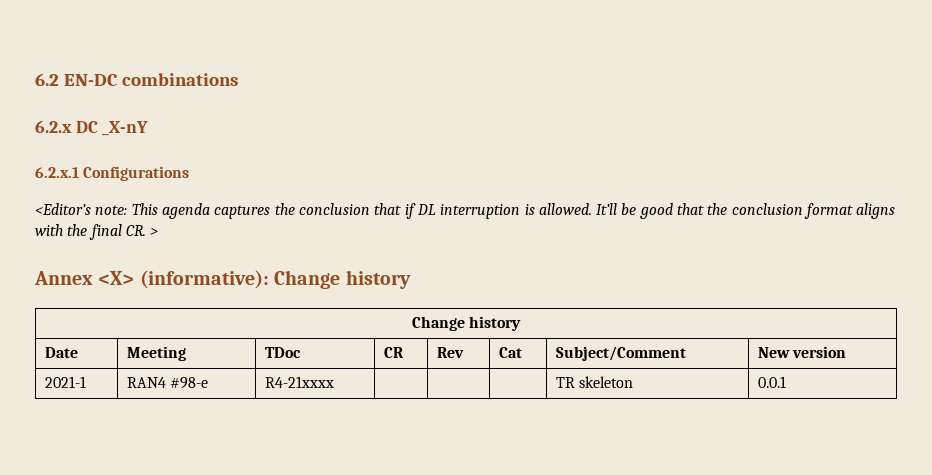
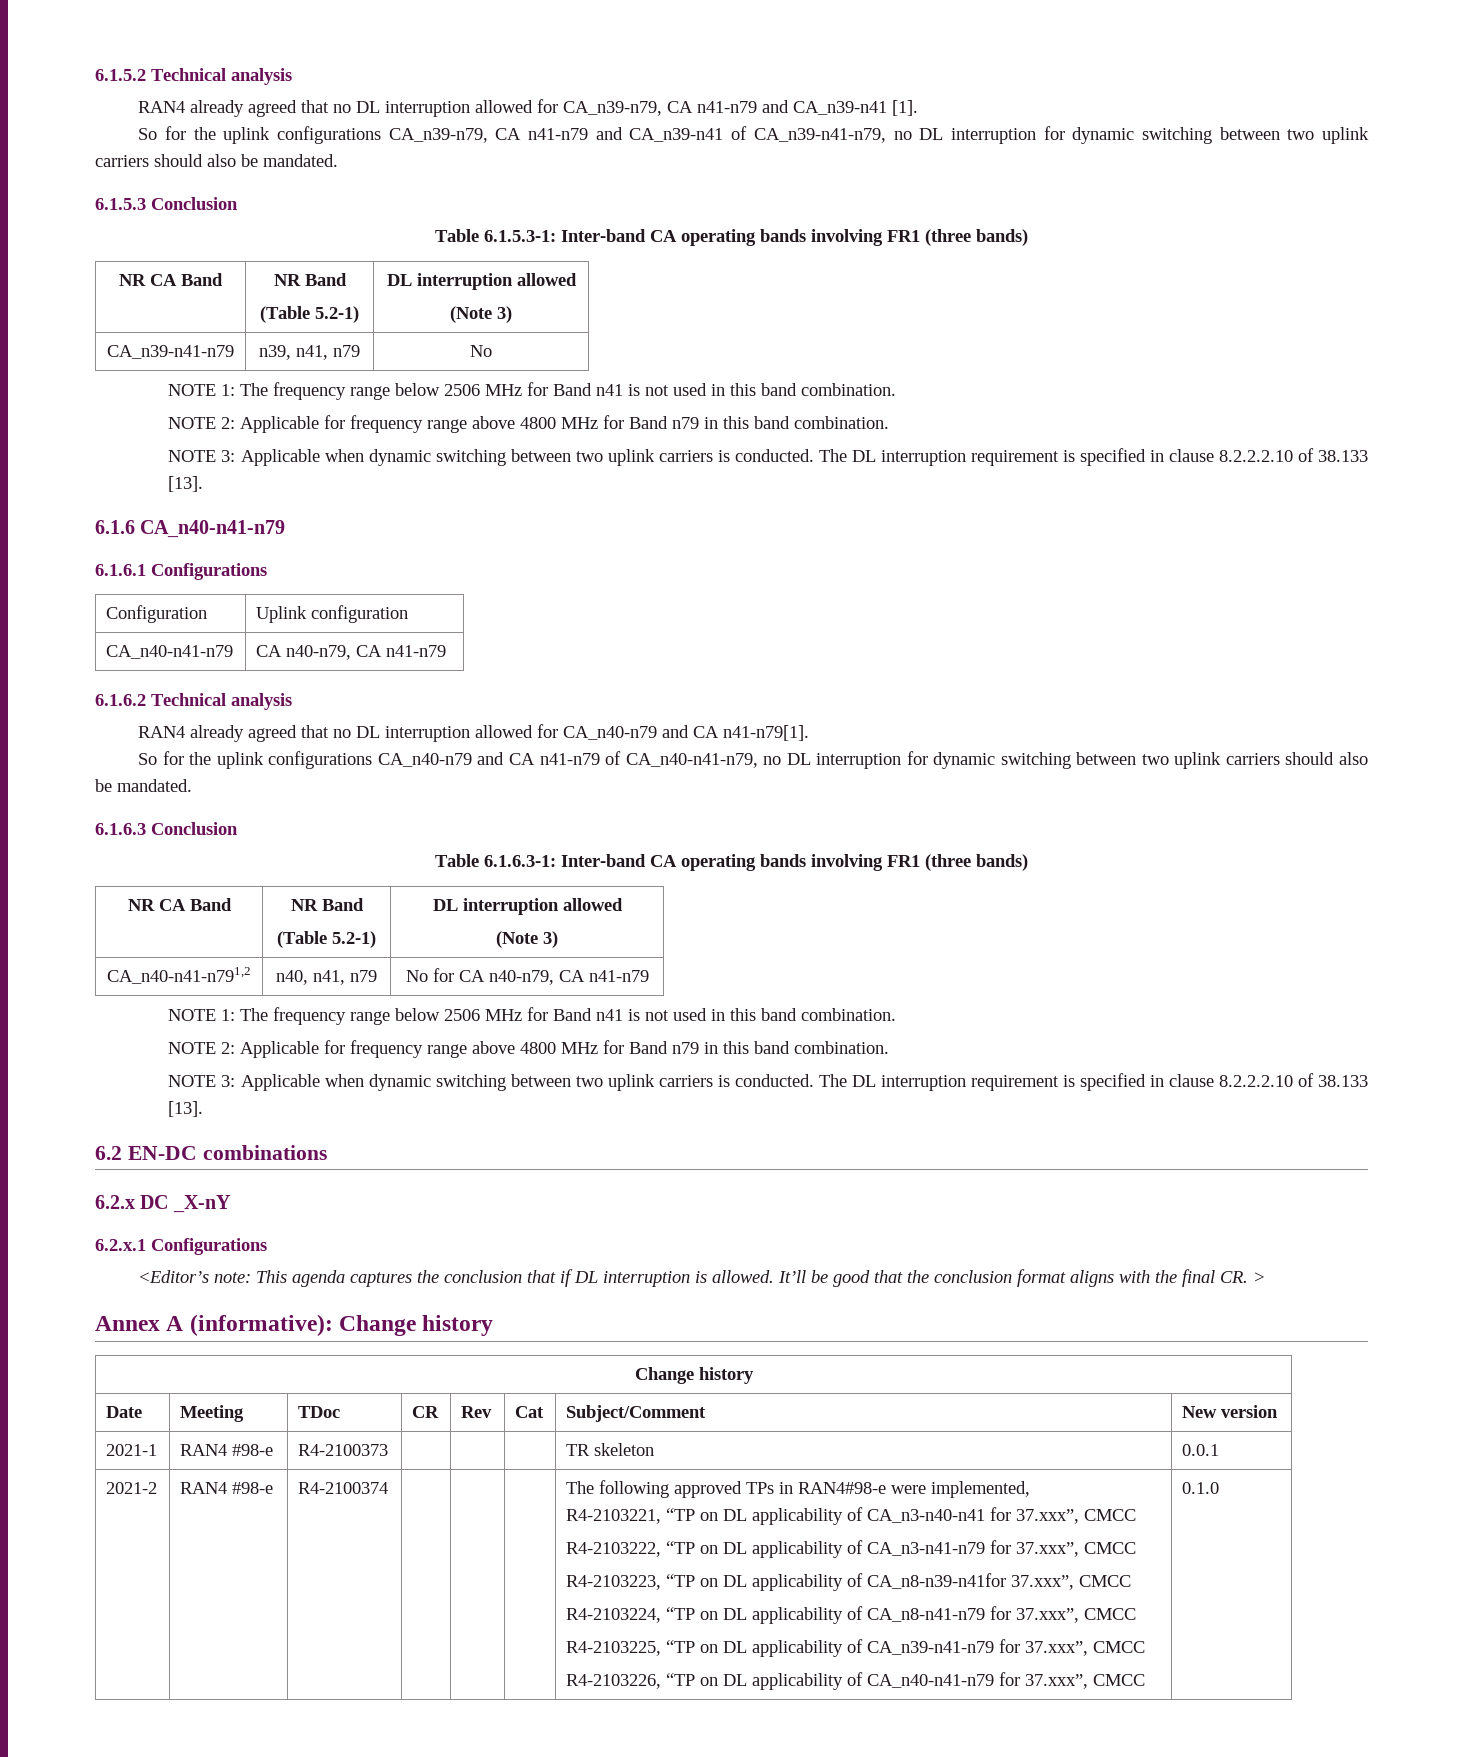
(35, 79) none -> [95,68,292,85] [138,99,919,117] [138,126,1370,144] [95,154,338,167] [95,197,238,210] [435,229,1028,246] [119,273,223,286] [273,273,347,286] [260,306,359,323] [386,273,577,290] [450,306,512,323] [107,345,234,359] [259,345,360,360] [470,345,492,357] [168,382,897,400] [168,415,890,433] [168,448,1369,466] [168,476,204,492] [95,520,286,538] [95,563,267,580] [106,605,208,623] [256,605,409,623] [106,645,234,659] [256,645,447,660] [95,693,292,710] [138,724,810,742] [138,751,1369,769] [95,779,192,792] [95,822,238,835] [435,854,1028,871] [127,898,232,911] [290,898,364,911] [277,931,376,948] [432,898,623,915] [496,931,558,948] [107,967,251,984] [276,970,377,985] [405,968,649,985] [168,1007,897,1025] [168,1040,890,1058] [168,1073,1369,1091] [168,1101,204,1117] 6.1.5.2 Technical analysis // RAN4 already agreed that no DL interruption allowed for CA_n39-n79, CA n41-n79 and CA_n39-n41 [1]. // So for the uplink configurations CA_n39-n79, CA n41-n79 and CA_n39-n41 of CA_n39-n41-n79, no DL interruption for dynamic switching between two uplink carriers should also be mandated. // 6.1.5.3 Conclusion // Table 6.1.5.3-1: Inter-band CA operating bands involving FR1 (three bands) // NR CA Band | NR Band // (Table 5.2-1) | DL interruption allowed // (Note 3) // CA_n39-n41-n79 | n39, n41, n79 | No // NOTE 1: The frequency range below 2506 MHz for Band n41 is not used in this band combination. // NOTE 2: Applicable for frequency range above 4800 MHz for Band n79 in this band combination. // NOTE 3: Applicable when dynamic switching between two uplink carriers is conducted. The DL interruption requirement is specified in clause 8.2.2.2.10 of 38.133 [13]. // 6.1.6 CA_n40-n41-n79 // 6.1.6.1 Configurations // Configuration | Uplink configuration // CA_n40-n41-n79 | CA n40-n79, CA n41-n79 // 6.1.6.2 Technical analysis // RAN4 already agreed that no DL interruption allowed for CA_n40-n79 and CA n41-n79[1]. // So for the uplink configurations CA_n40-n79 and CA n41-n79 of CA_n40-n41-n79, no DL interruption for dynamic switching between two uplink carriers should also be mandated. // 6.1.6.3 Conclusion // Table 6.1.6.3-1: Inter-band CA operating bands involving FR1 (three bands) // NR CA Band | NR Band // (Table 5.2-1) | DL interruption allowed // (Note 3) // CA_n40-n41-n791,2 | n40, n41, n79 | No for CA n40-n79, CA n41-n79 // NOTE 1: The frequency range below 2506 MHz for Band n41 is not used in this band combination. // NOTE 2: Applicable for frequency range above 4800 MHz for Band n79 in this band combination. // NOTE 3: Applicable when dynamic switching between two uplink carriers is conducted. The DL interruption requirement is specified in clause 8.2.2.2.10 of 38.133 [13]. //
[98,271,135,285] <X> -> [166,1316,184,1331] A
[264,376,334,388] R4-21xxxx -> [298,1444,389,1456] R4-2100373
(786, 382) none -> [106,1482,158,1494] [180,1482,274,1494] [298,1482,389,1494] [566,1480,1031,1498] [566,1507,1137,1525] [566,1540,1137,1558] [566,1573,1132,1591] [566,1606,1137,1624] [566,1639,1146,1657] [566,1672,1146,1690] [1182,1482,1220,1494] // 2021-2 | RAN4 #98-e | R4-2100374 | | | | The following approved TPs in RAN4#98-e were implemented, // R4-2103221, “TP on DL applicability of CA_n3-n40-n41 for 37.xxx”, CMCC // R4-2103222, “TP on DL applicability of CA_n3-n41-n79 for 37.xxx”, CMCC // R4-2103223, “TP on DL applicability of CA_n8-n39-n41for 37.xxx”, CMCC // R4-2103224, “TP on DL applicability of CA_n8-n41-n79 for 37.xxx”, CMCC // R4-2103225, “TP on DL applicability of CA_n39-n41-n79 for 37.xxx”, CMCC // R4-2103226, “TP on DL applicability of CA_n40-n41-n79 for 37.xxx”, CMCC | 0.1.0

